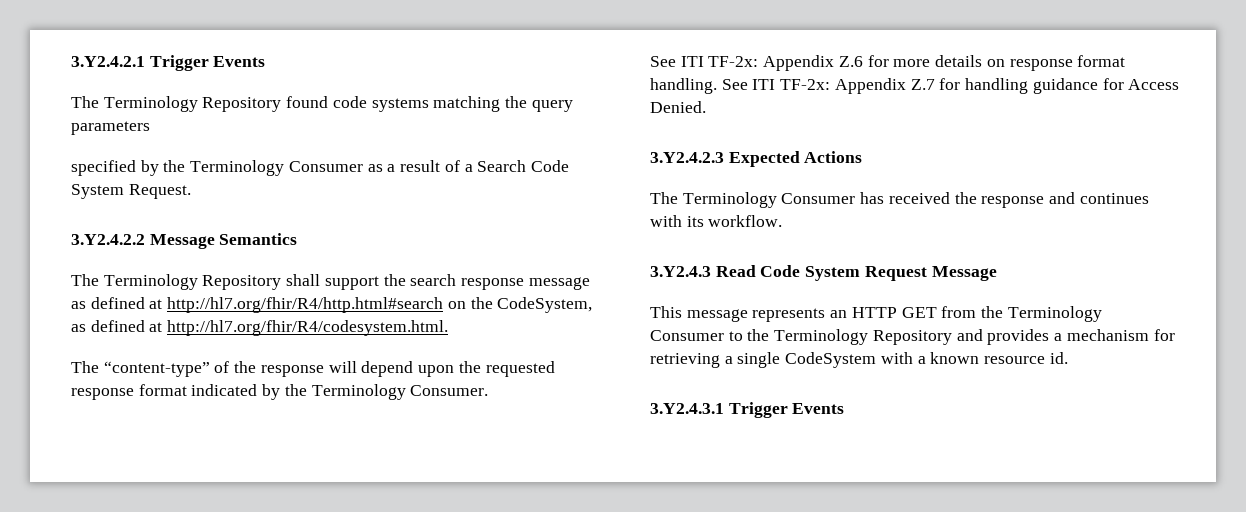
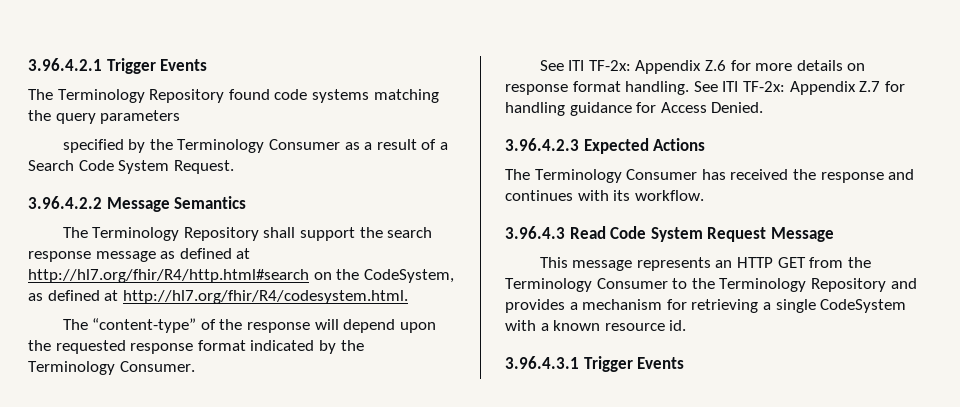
[71,56,145,67] 3.Y2.4.2.1 -> [28,58,102,71] 3.96.4.2.1
[71,234,145,245] 3.Y2.4.2.2 -> [28,196,102,209] 3.96.4.2.2
[650,152,724,163] 3.Y2.4.2.3 -> [505,138,579,151] 3.96.4.2.3
[650,266,711,277] 3.Y2.4.3 -> [505,226,565,239] 3.96.4.3
[650,403,724,414] 3.Y2.4.3.1 -> [505,356,579,369] 3.96.4.3.1

